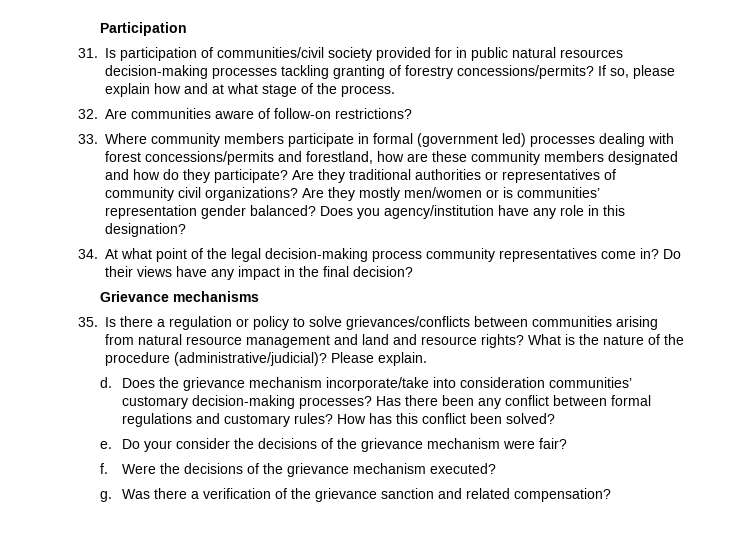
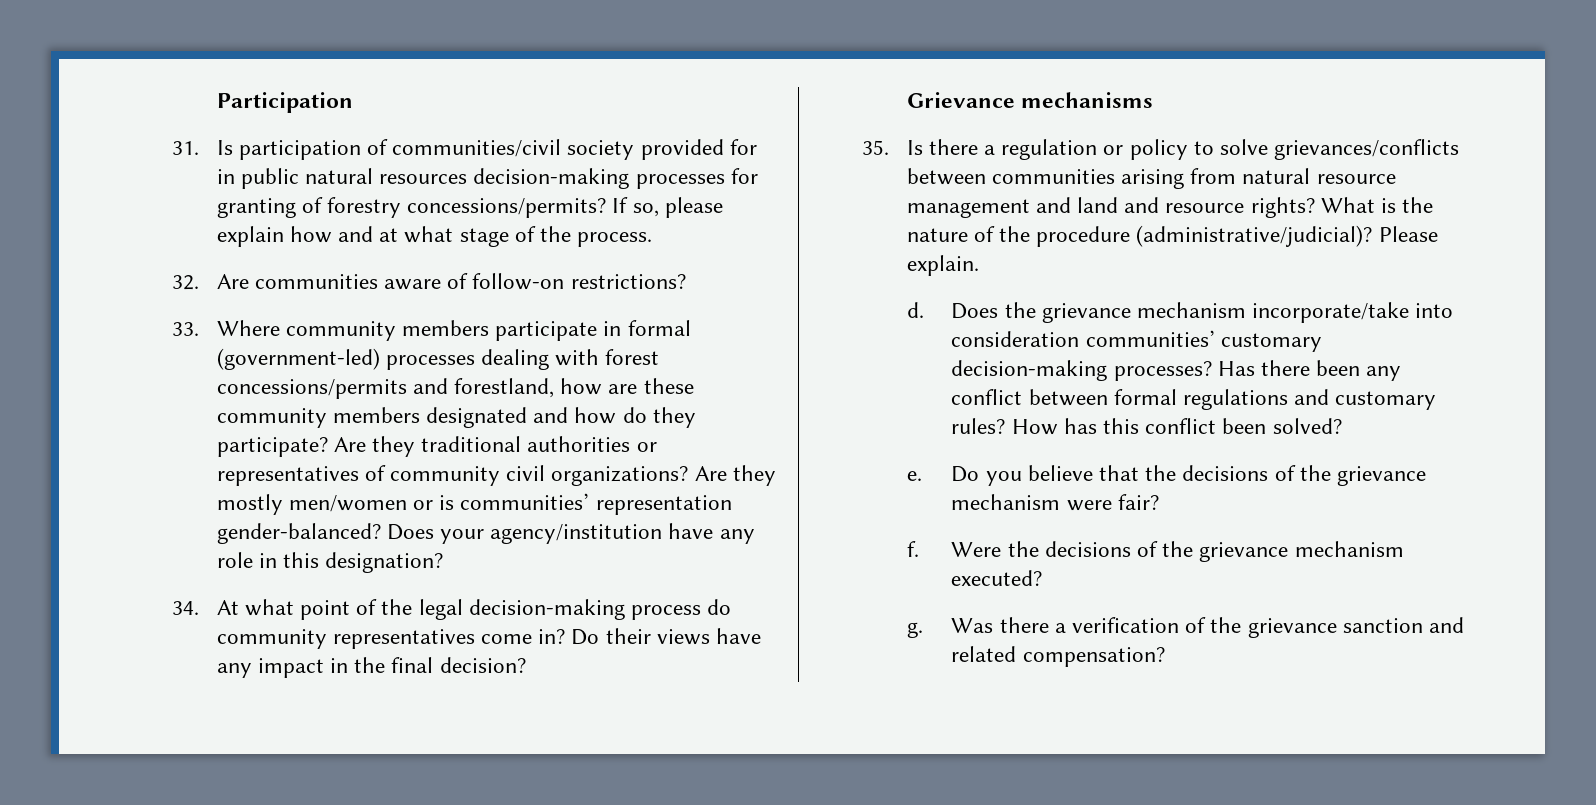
[280,65,329,79] tackling -> [730,168,758,184] for
[416,133,526,147] (government led) -> [216,348,380,370] (government-led)
[200,205,380,219] gender balanced? Does you -> [216,523,484,544] gender-balanced? Does your
(422, 256) none -> [707,599,732,615] do
[143,438,230,452] your consider -> [985,465,1139,486] you believe that

